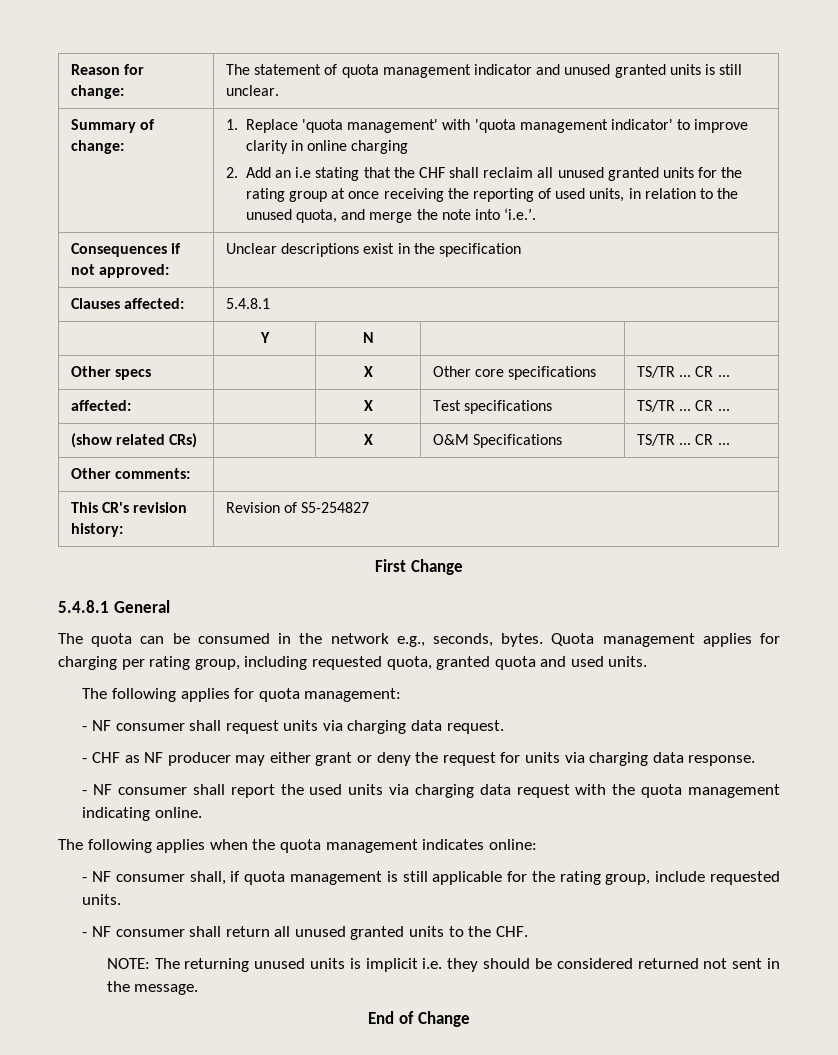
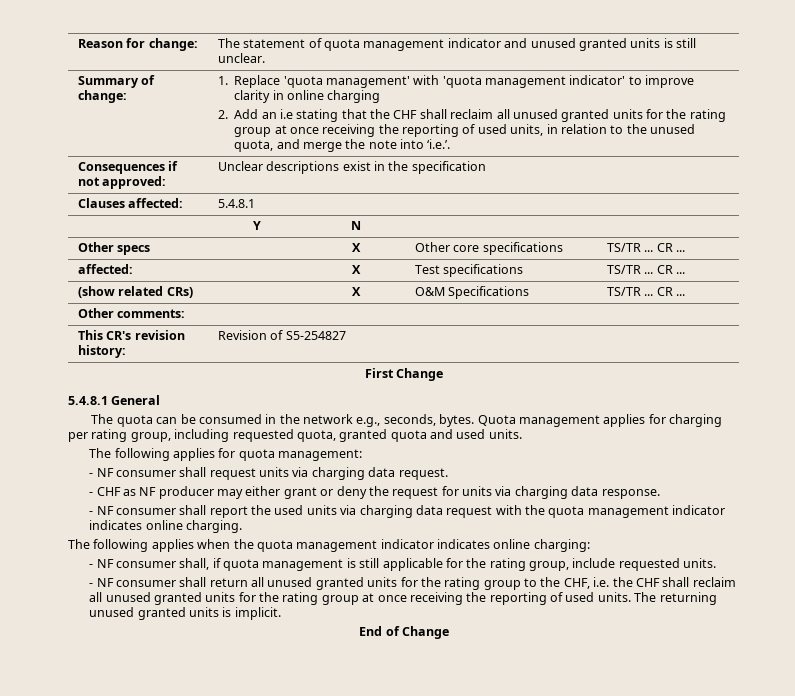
[82,807,202,821] indicating online. -> [672,505,726,515] [89,520,242,533] indicator indicates online charging.
[422,839,537,850] indicates online: -> [380,539,590,552] indicator indicates online charging:
[448,926,528,937] [106,958,150,969] to the CHF. // NOTE: -> [400,577,736,590] [89,592,631,605] for the rating group to the CHF, i.e. the CHF shall reclaim all unused granted units for the rating group at once receiving the reporting of used units.
[309,958,780,972] [106,981,199,995] units is implicit i.e. they should be considered returned not sent in the message. -> [137,607,281,620] granted units is implicit.

